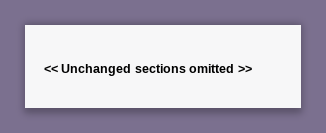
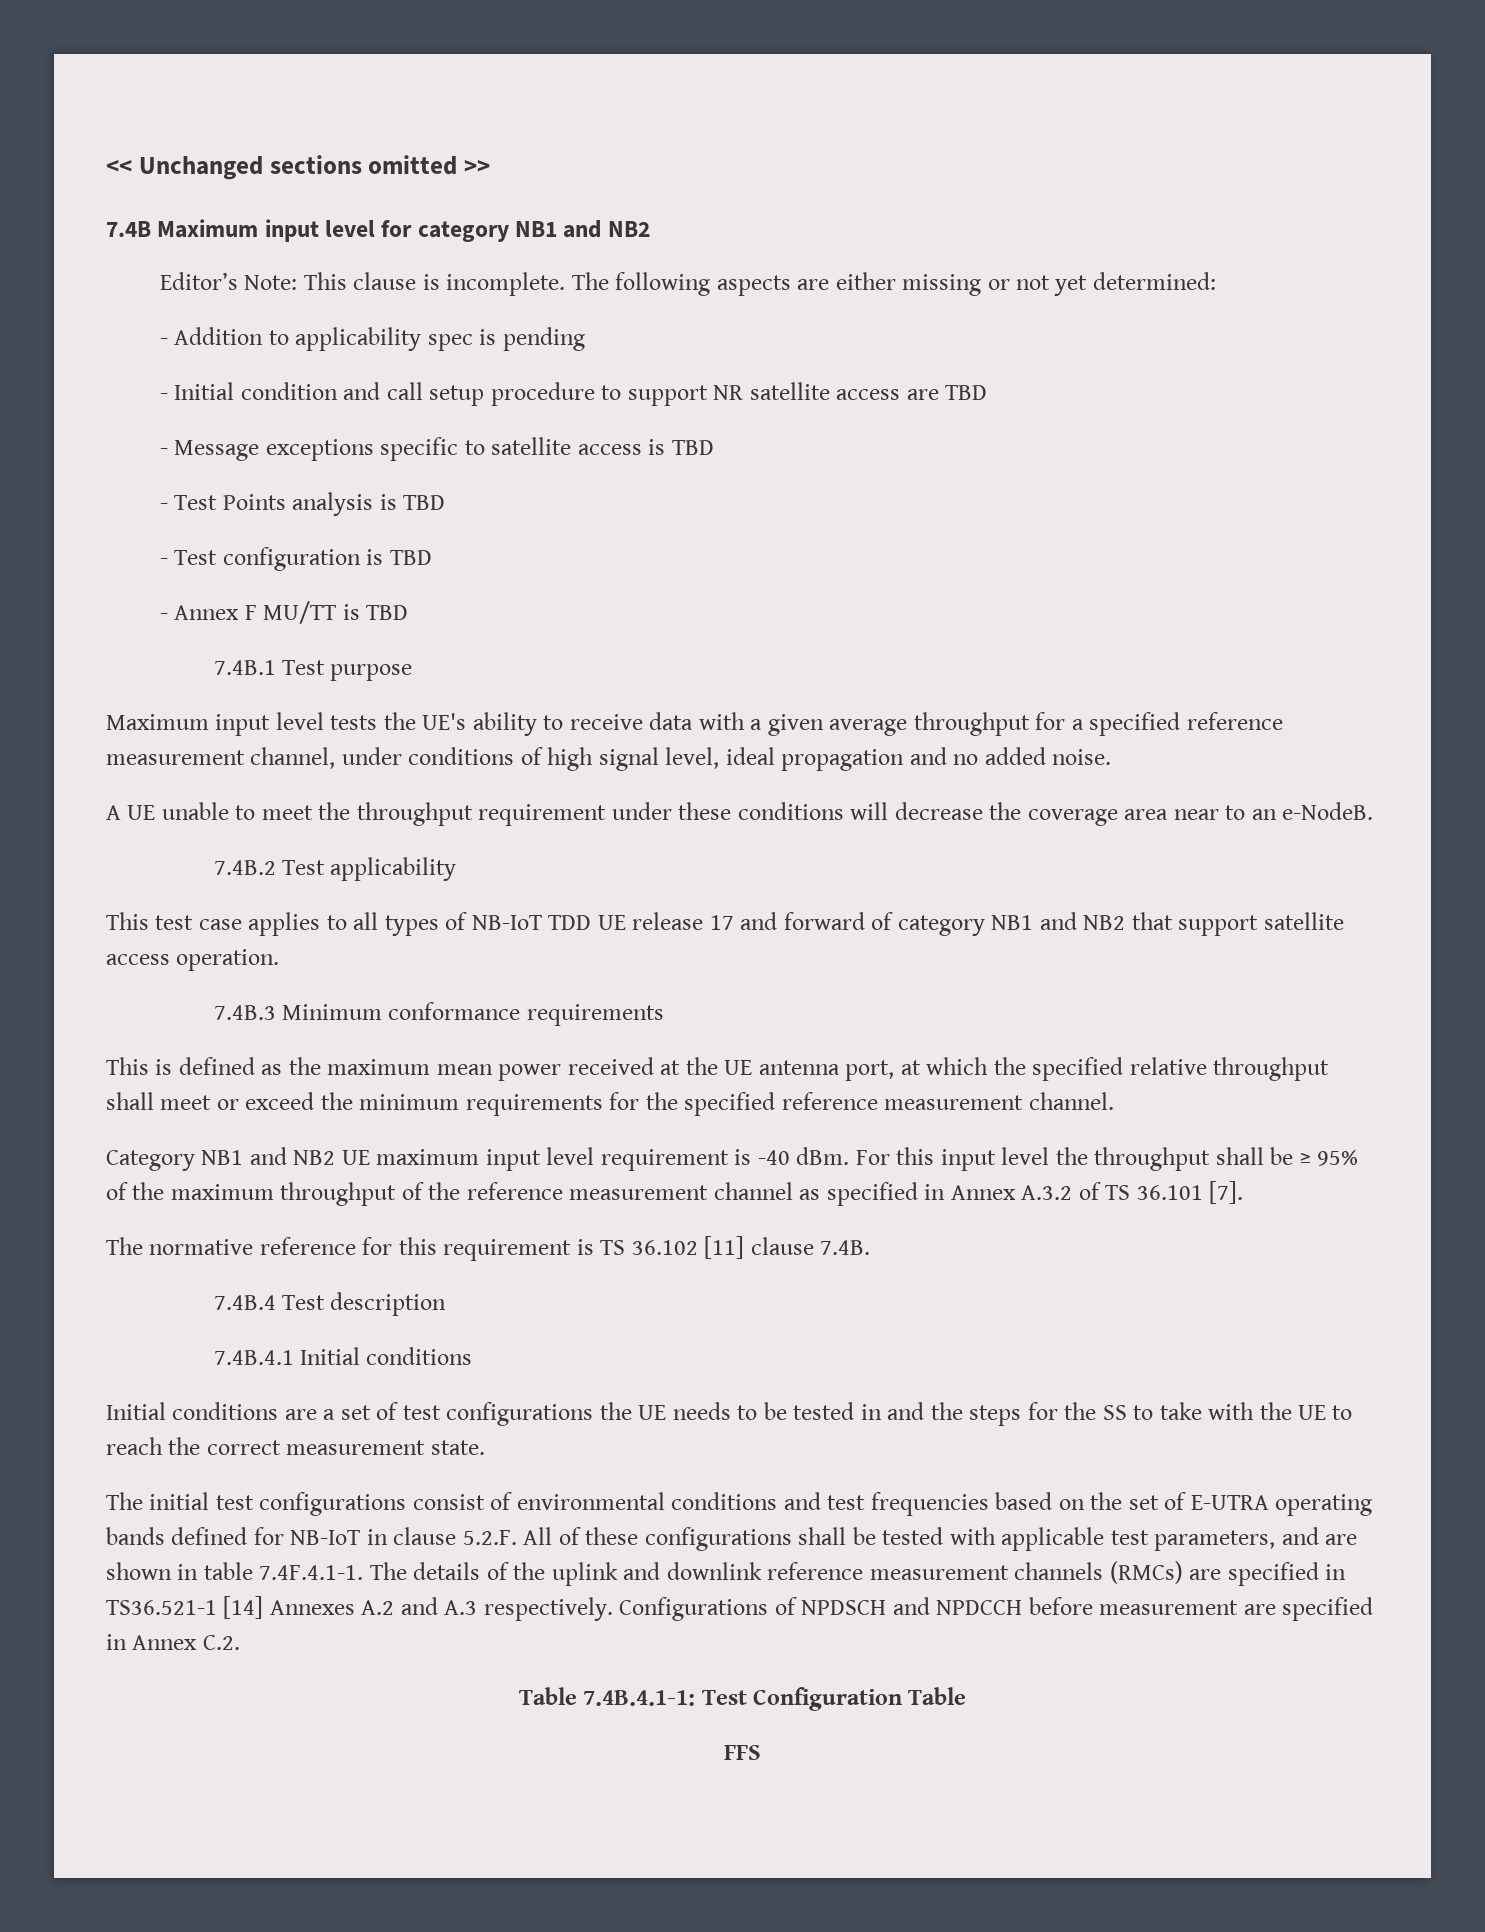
(252, 69) none -> [106,219,650,242] [159,272,1216,296] [159,327,585,351] [159,382,987,406] [159,437,714,461] [159,492,446,516] [159,547,432,571] [159,601,409,624] [213,660,413,681] [106,712,1283,736] [106,747,1112,771] [106,802,1374,826] [213,857,457,881] [106,912,1344,936] [106,949,280,971] [213,1002,664,1026] [106,1057,1330,1081] [106,1092,1114,1116] [106,1147,1359,1171] [106,1181,1244,1206] [106,1236,871,1261] [213,1292,447,1316] [213,1347,473,1365] [106,1402,1353,1426] [106,1437,485,1455] [106,1492,1373,1516] [106,1527,1358,1551] [106,1561,1347,1586] [106,1596,1374,1621] [106,1634,240,1650] [518,1687,967,1711] [724,1745,761,1760] // 7.4B Maximum input level for category NB1 and NB2 // Editor’s Note: This clause is incomplete. The following aspects are either missing or not yet determined: // - Addition to applicability spec is pending // - Initial condition and call setup procedure to support NR satellite access are TBD // - Message exceptions specific to satellite access is TBD // - Test Points analysis is TBD // - Test configuration is TBD // - Annex F MU/TT is TBD // 7.4B.1 Test purpose // Maximum input level tests the UE's ability to receive data with a given average throughput for a specified reference measurement channel, under conditions of high signal level, ideal propagation and no added noise. // A UE unable to meet the throughput requirement under these conditions will decrease the coverage area near to an e-NodeB. // 7.4B.2 Test applicability // This test case applies to all types of NB-IoT TDD UE release 17 and forward of category NB1 and NB2 that support satellite access operation. // 7.4B.3 Minimum conformance requirements // This is defined as the maximum mean power received at the UE antenna port, at which the specified relative throughput shall meet or exceed the minimum requirements for the specified reference measurement channel. // Category NB1 and NB2 UE maximum input level requirement is -40 dBm. For this input level the throughput shall be ≥ 95% of the maximum throughput of the reference measurement channel as specified in Annex A.3.2 of TS 36.101 [7]. // The normative reference for this requirement is TS 36.102 [11] clause 7.4B. // 7.4B.4 Test description // 7.4B.4.1 Initial conditions // Initial conditions are a set of test configurations the UE needs to be tested in and the steps for the SS to take with the UE to reach the correct measurement state. // The initial test configurations consist of environmental conditions and test frequencies based on the set of E-UTRA operating bands defined for NB-IoT in clause 5.2.F. All of these configurations shall be tested with applicable test parameters, and are shown in table 7.4F.4.1-1. The details of the uplink and downlink reference measurement channels (RMCs) are specified in TS36.521-1 [14] Annexes A.2 and A.3 respectively. Configurations of NPDSCH and NPDCCH before measurement are specified in Annex C.2. // Table 7.4B.4.1-1: Test Configuration Table // FFS

